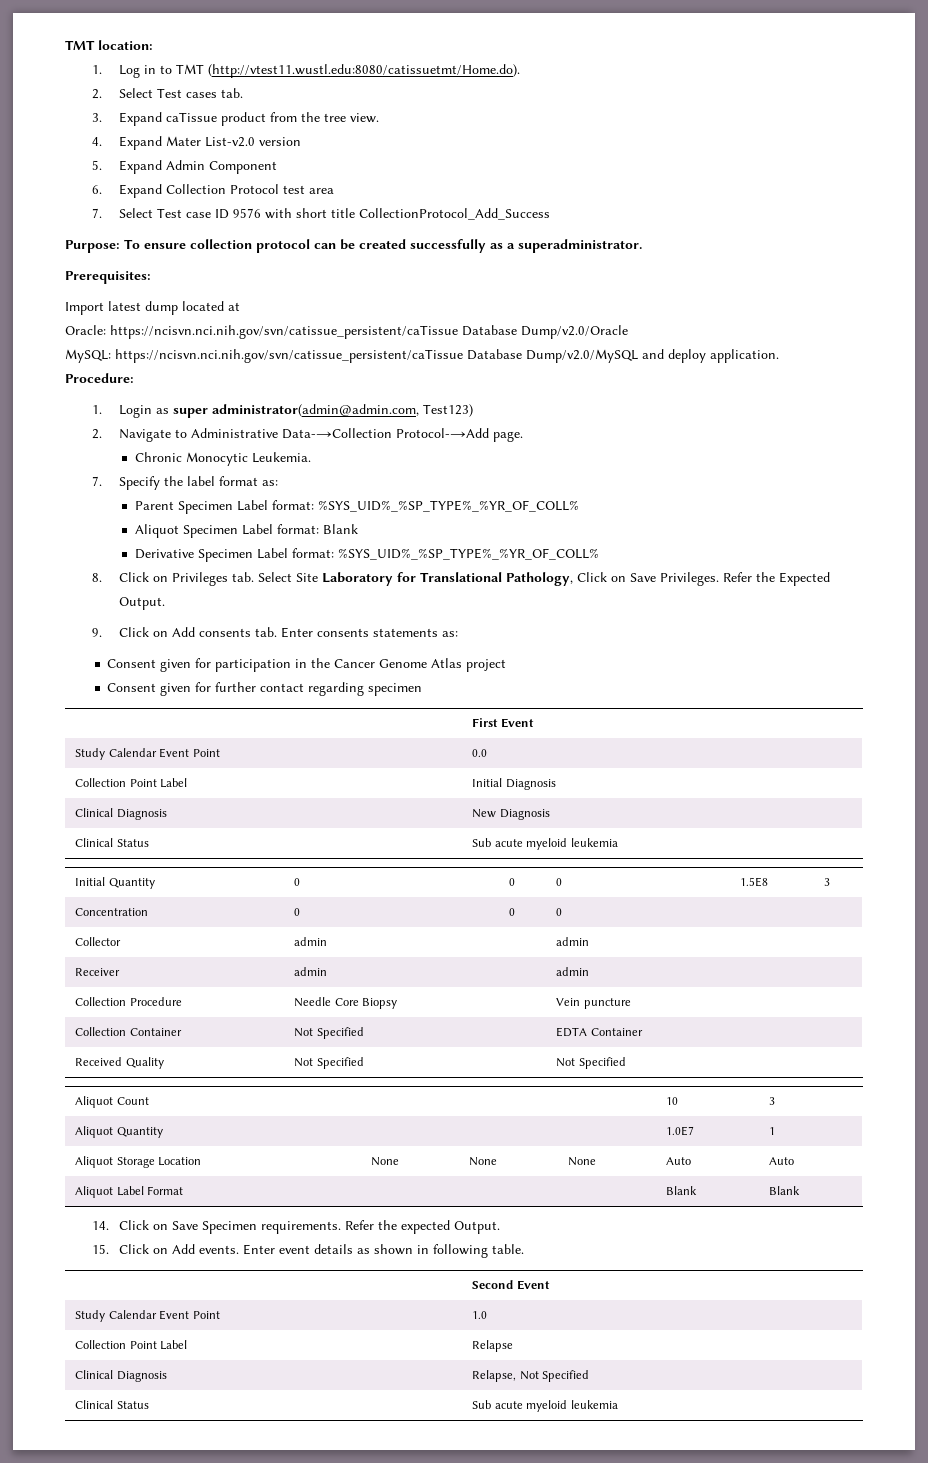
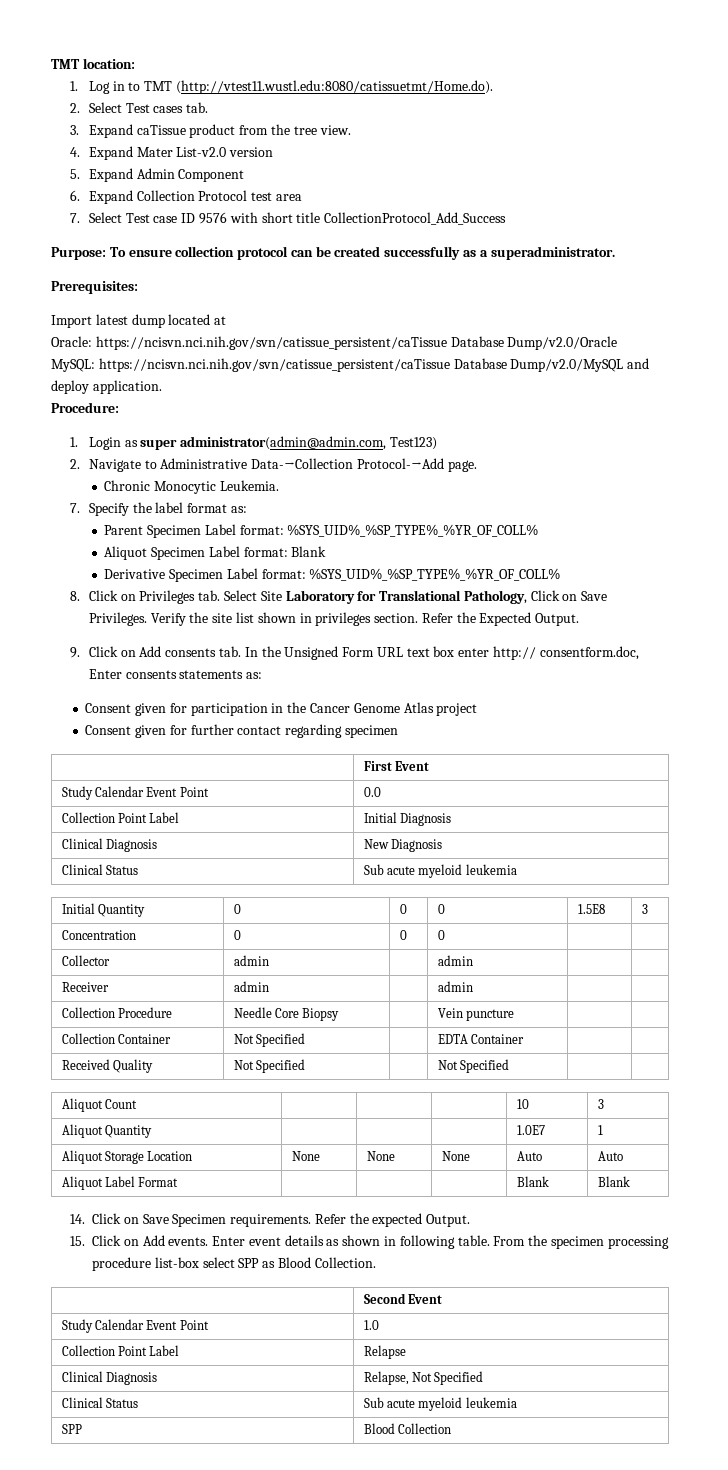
(720, 579) none -> [150,612,419,626] Verify the site list shown in privileges section.
(278, 632) none -> [244,646,639,660] In the Unsigned Form URL text box enter http:// consentform.doc,
(525, 1249) none -> [493,1235,669,1249] [91,1257,376,1271] From the specimen processing procedure list-box select SPP as Blood Collection.
(618, 1404) none -> [61,1424,82,1434] [363,1423,452,1434] // SPP | Blood Collection

